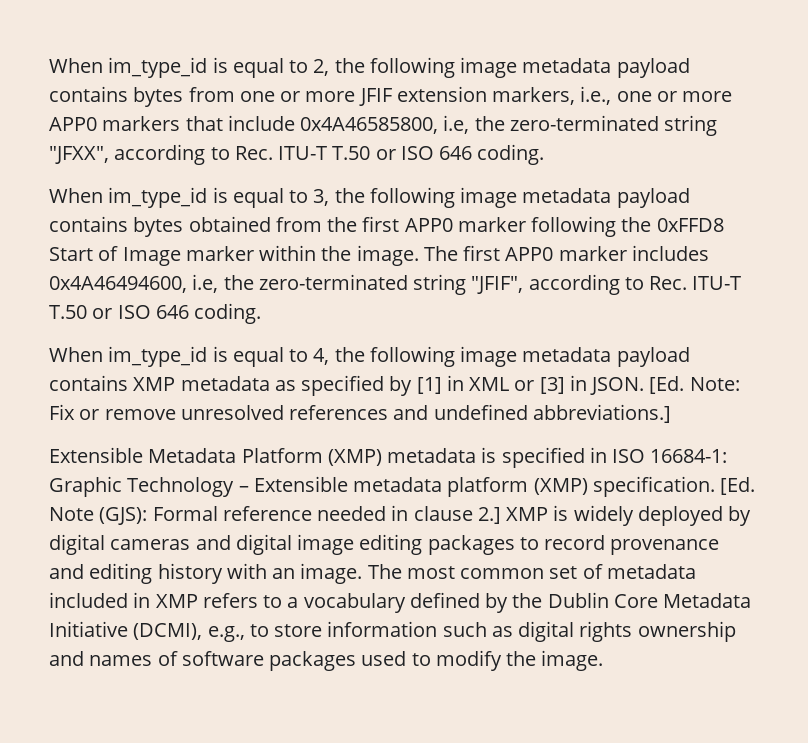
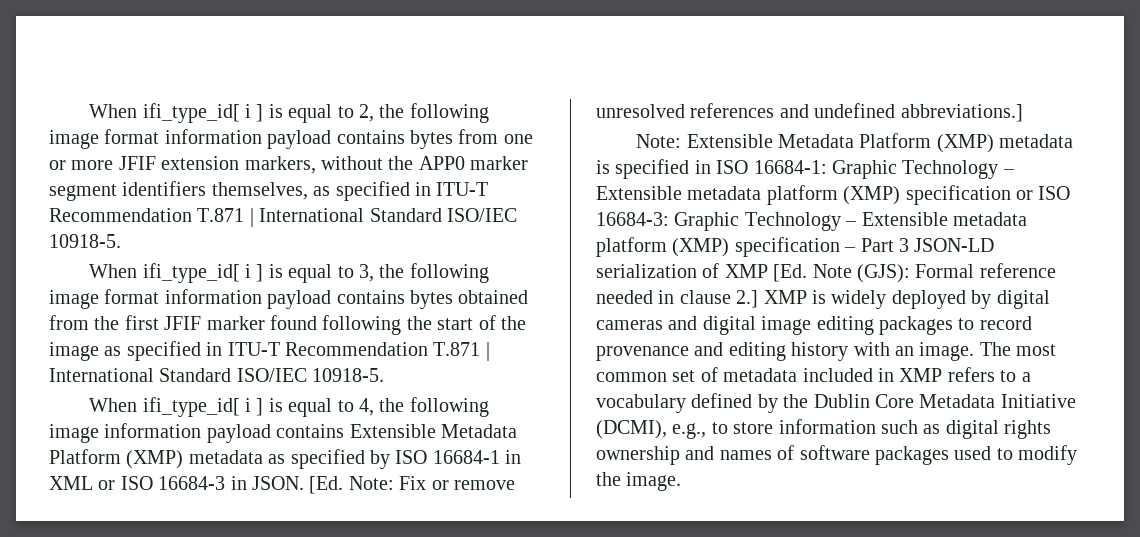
[49,57,208,78] When im_type_id -> [89,103,264,123] When ifi_type_id[ i ]
[522,58,612,73] metadata -> [104,129,262,144] format information
[580,86,733,105] [49,115,718,136] [49,144,545,165] [49,187,208,208] i.e., one or more APP0 markers that include 0x4A46585800, i.e, the zero-terminated string "JFXX", according to Rec. ITU-T T.50 or ISO 646 coding. // When im_type_id -> [321,156,529,170] [49,181,489,201] [49,208,517,227] [49,234,121,248] [89,263,264,283] without the APP0 marker segment identifiers themselves, as specified in ITU-T Recommendation T.871 | International Standard ISO/IEC 10918-5. // When ifi_type_id[ i ]
[522,188,612,203] metadata -> [104,289,262,304] format information
[404,216,724,237] [49,245,709,266] [49,274,742,295] [49,303,262,324] [49,346,208,367] APP0 marker following the 0xFFD8 Start of Image marker within the image. The first APP0 marker includes 0x4A46494600, i.e, the zero-terminated string "JFIF", according to Rec. ITU-T T.50 or ISO 646 coding. // When im_type_id -> [164,315,526,335] [49,341,490,361] [49,368,385,382] [89,397,264,417] JFIF marker found following the start of the image as specified in ITU-T Recommendation T.871 | International Standard ISO/IEC 10918-5. // When ifi_type_id[ i ]
[522,347,690,367] [49,375,176,391] metadata payload contains XMP -> [104,423,517,443] [49,449,184,469] information payload contains Extensible Metadata Platform (XMP)
[416,377,442,394] [1] -> [395,450,500,464] ISO 16684-1
[539,377,565,394] [3] -> [120,476,226,490] ISO 16684-3
(671, 413) none -> [636,134,682,148] Note:
[592,476,715,497] specification. -> [905,185,1071,205] [596,212,1027,231] [596,237,995,257] [596,263,768,278] specification or ISO 16684-3: Graphic Technology – Extensible metadata platform (XMP) specification – Part 3 JSON-LD serialization of XMP

